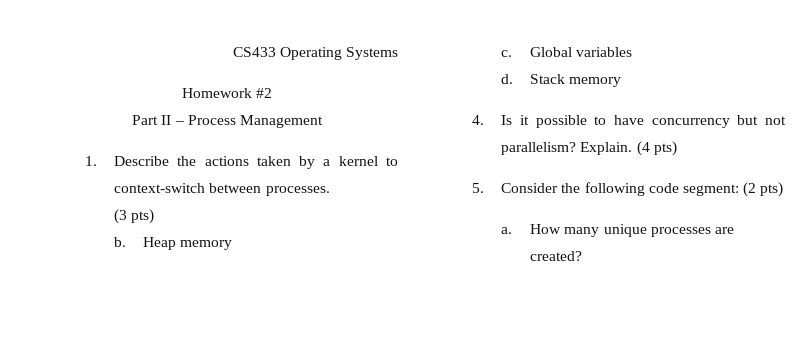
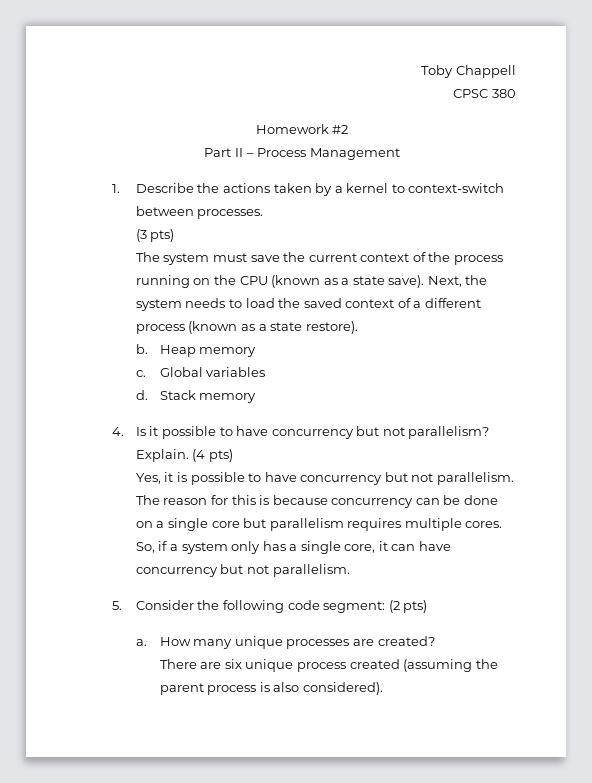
[232,47,398,60] CS433 Operating Systems -> [421,65,516,78] [453,89,516,98] Toby Chappell // CPSC 380
(155, 216) none -> [135,252,503,265] [135,275,488,288] [135,298,481,311] [135,321,358,334] // The system must save the current context of the process running on the CPU (known as a state save). Next, the system needs to load the saved context of a different process (known as a state restore).
(677, 148) none -> [135,472,514,485] [135,495,498,508] [135,518,503,531] [135,541,451,554] [135,564,350,577] // Yes, it is possible to have concurrency but not parallelism. The reason for this is because concurrency can be done on a single core but parallelism requires multiple cores. So, if a system only has a single core, it can have concurrency but not parallelism.
(583, 256) none -> [159,659,498,672] [159,682,383,695] // There are six unique process created (assuming the parent process is also considered).

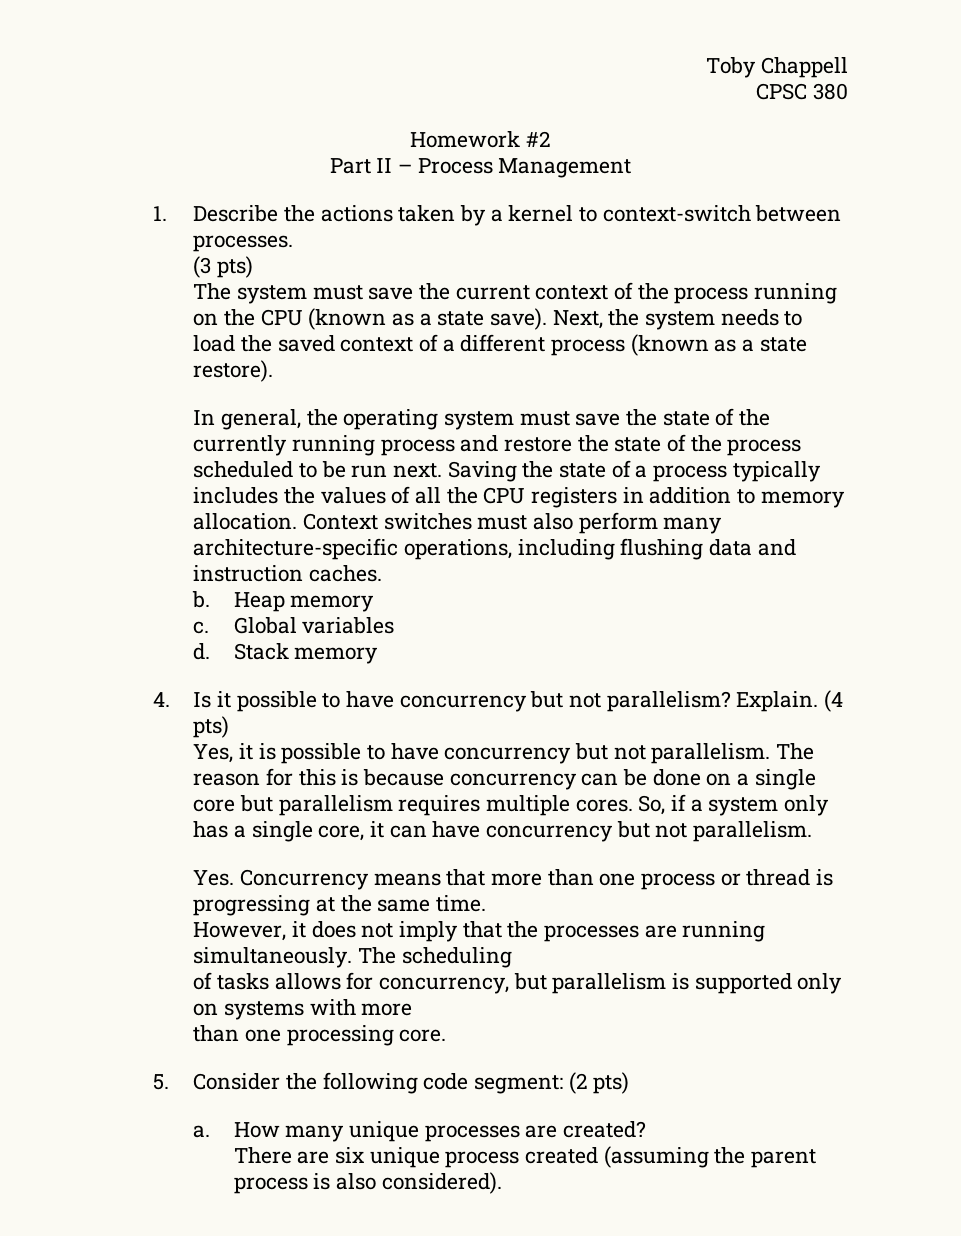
(358, 327) none -> [193,408,771,430] [193,434,802,456] [193,460,821,482] [193,486,845,508] [193,512,723,534] [193,538,796,560] [193,565,383,582] // In general, the operating system must save the state of the currently running process and restore the state of the process scheduled to be run next. Saving the state of a process typically includes the values of all the CPU registers in addition to memory allocation. Context switches must also perform many architecture-specific operations, including flushing data and instruction caches.
(350, 570) none -> [193,869,834,890] [193,895,487,916] [193,921,766,942] [193,947,512,968] [193,972,843,994] [193,999,413,1020] [193,1025,447,1046] // Yes. Concurrency means that more than one process or thread is progressing at the same time. // However, it does not imply that the processes are running simultaneously. The scheduling // of tasks allows for concurrency, but parallelism is supported only on systems with more // than one processing core.

